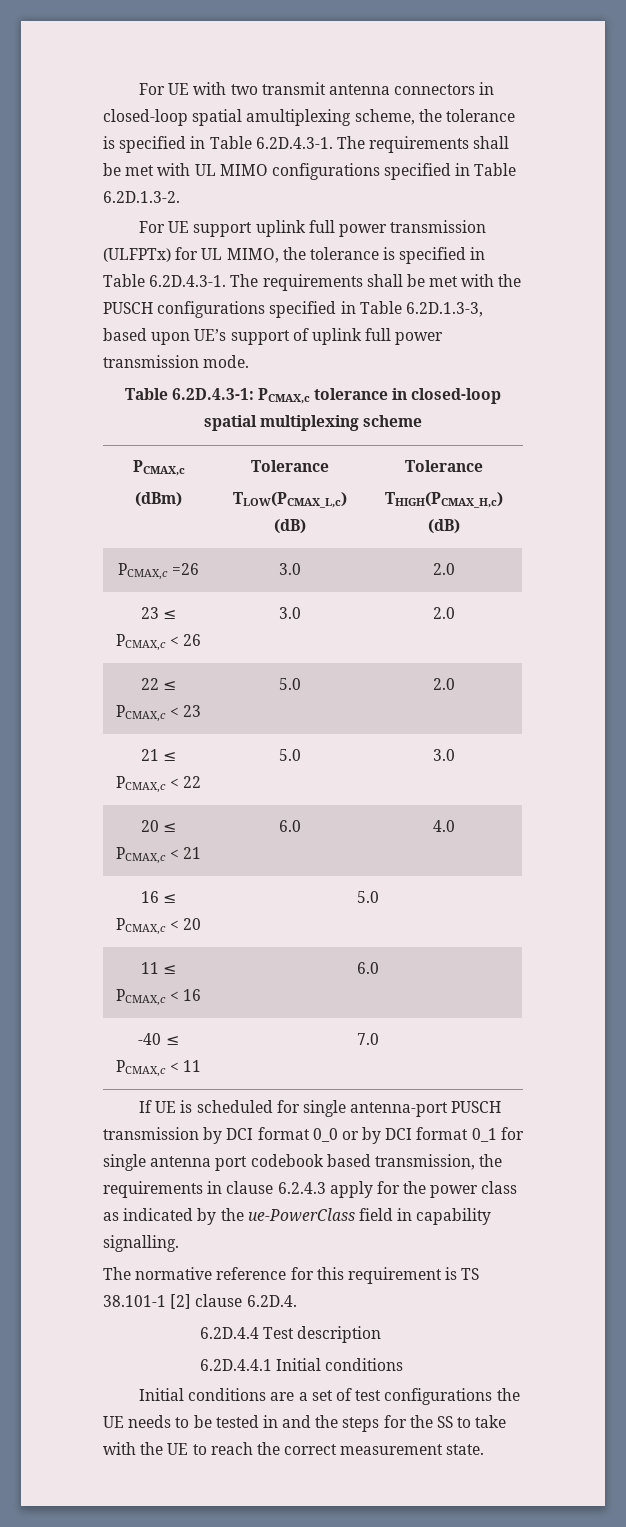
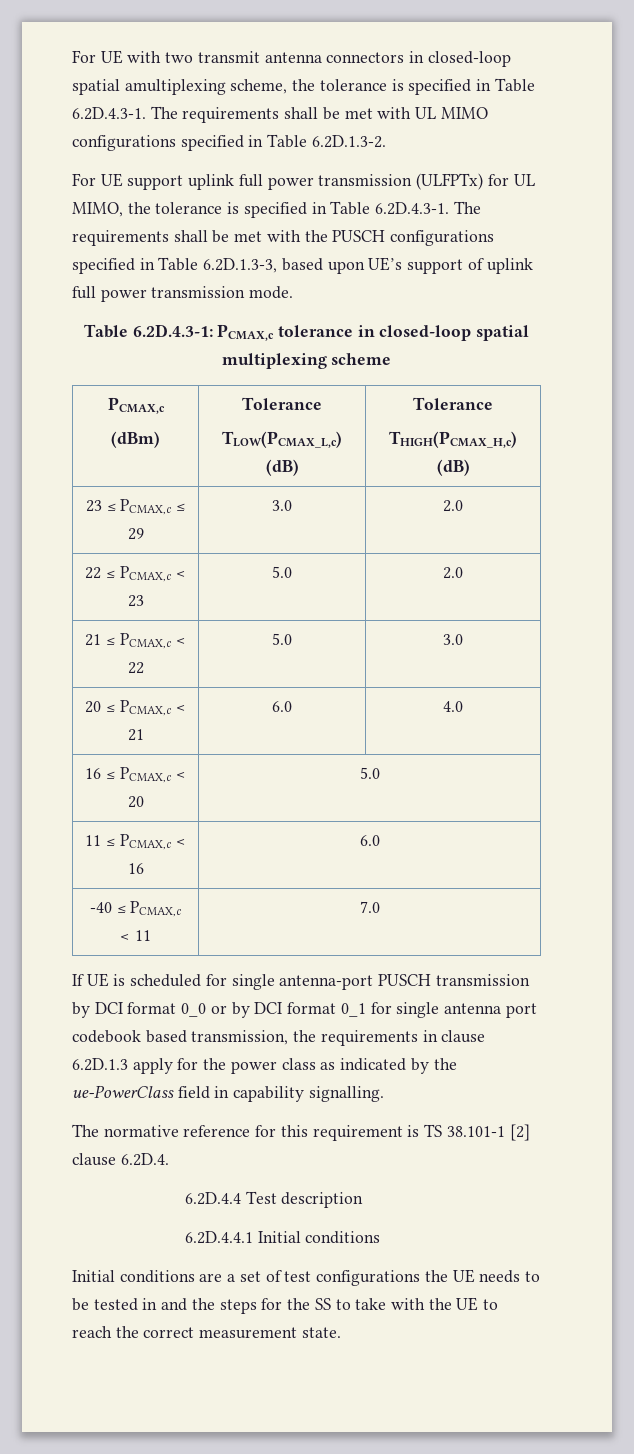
[118,563,199,580] [278,563,301,575] [433,563,455,575] // PCMAX,c =26 | 3.0 | 2.0 -> (470, 467) none
[169,634,201,646] < 26 -> [176,503,186,511] [127,528,144,540] ≤ 29
[277,1182,326,1194] 6.2.4.3 -> [72,1058,128,1071] 6.2D.1.3

